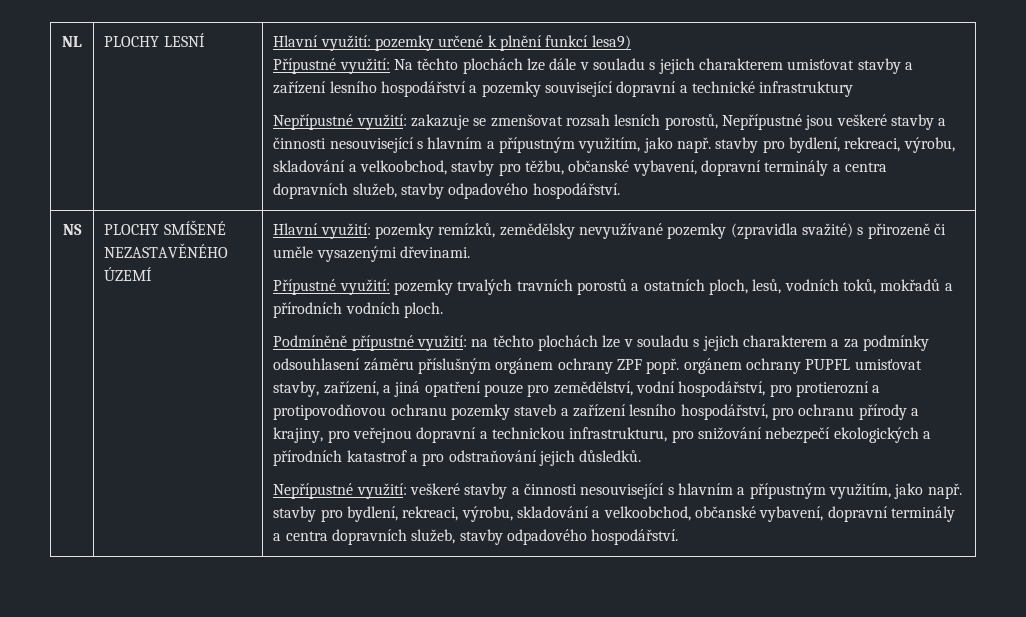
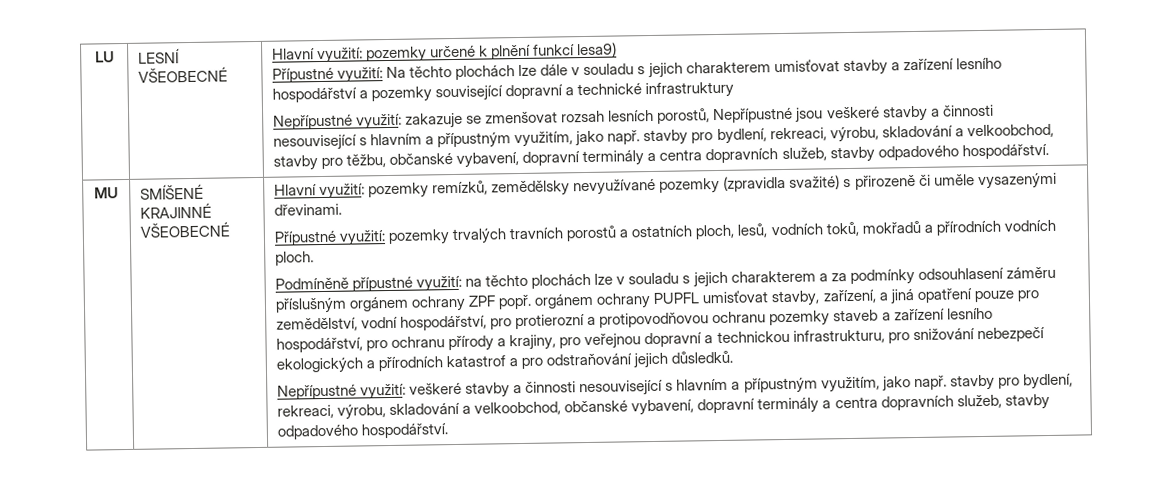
[62,36,82,47] [104,36,160,47] NL | PLOCHY -> [94,51,115,63] LU |
(205, 40) none -> [138,66,229,83] VŠEOBECNÉ
[62,224,82,235] [104,220,226,235] [104,243,229,258] [104,267,153,281] NS | PLOCHY SMÍŠENÉ NEZASTAVĚNÉHO ÚZEMÍ -> [94,187,119,199] [140,183,205,200] [140,202,213,219] [140,221,231,238] MU | SMÍŠENÉ KRAJINNÉ VŠEOBECNÉ

